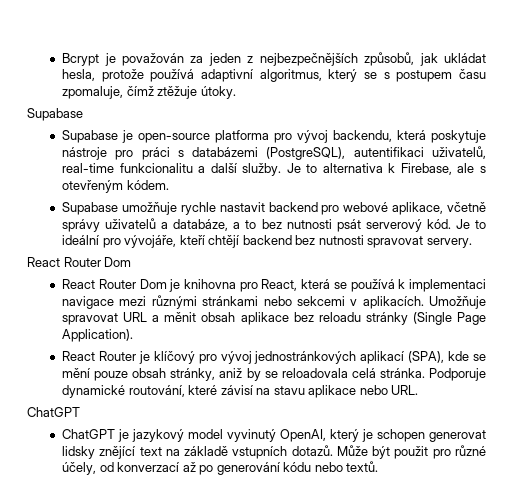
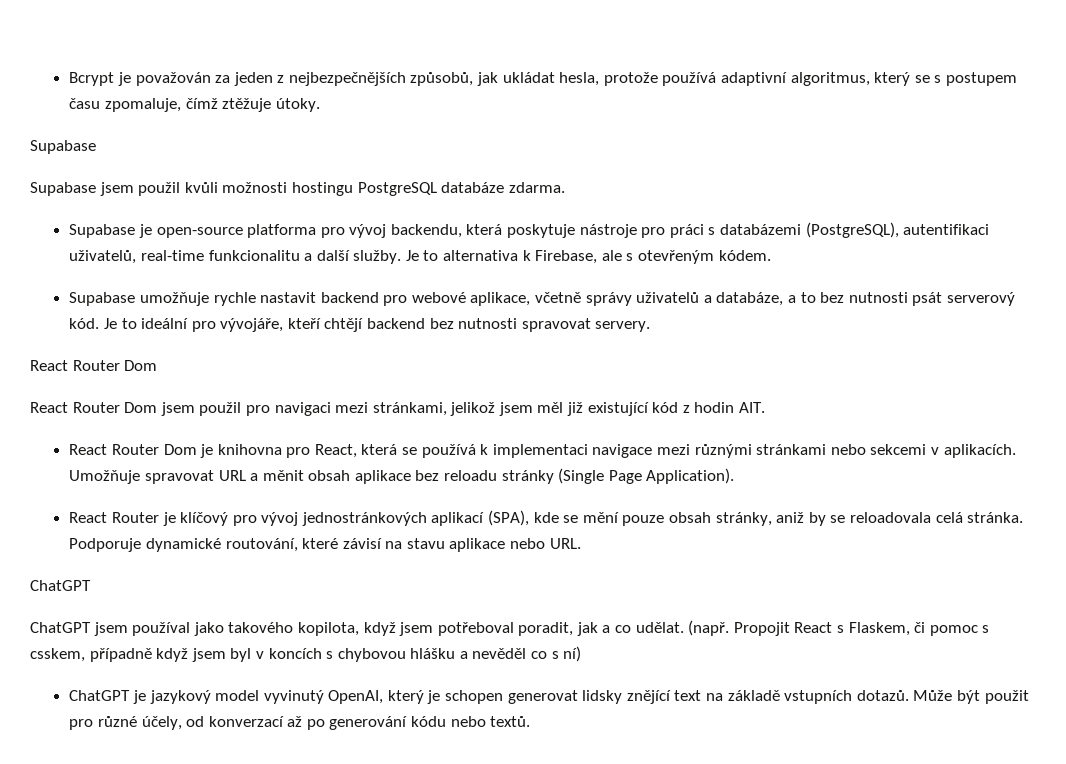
(83, 114) none -> [30,182,565,196] // Supabase jsem použil kvůli možnosti hostingu PostgreSQL databáze zdarma.
(132, 262) none -> [30,402,766,416] // React Router Dom jsem použil pro navigaci mezi stránkami, jelikož jsem měl již existující kód z hodin AIT.
(80, 412) none -> [30,620,990,636] [30,646,582,662] // ChatGPT jsem používal jako takového kopilota, když jsem potřeboval poradit, jak a co udělat. (např. Propojit React s Flaskem, či pomoc s csskem, případně když jsem byl v koncích s chybovou hlášku a nevěděl co s ní)

